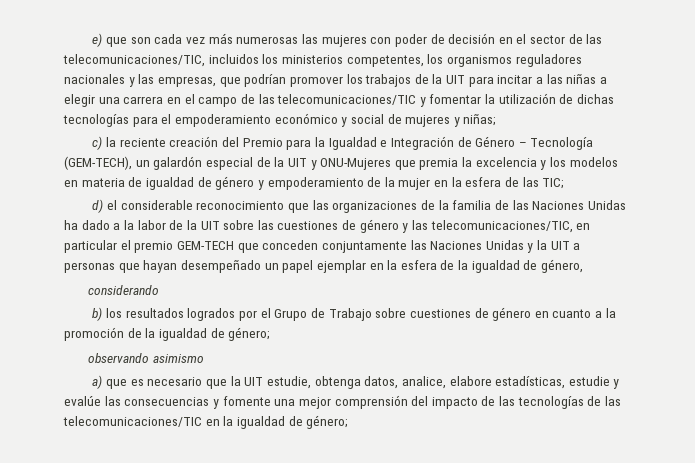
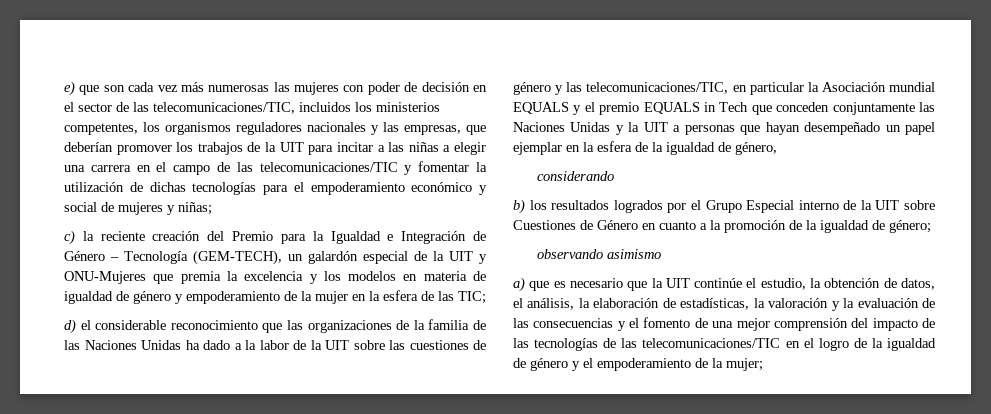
[244,74,287,87] podrían -> [64,142,113,152] deberían
[120,240,234,253] el premio GEM-TECH -> [807,82,935,92] [513,102,749,115] la Asociación mundial EQUALS y el premio EQUALS in Tech
[310,307,532,321] de Trabajo sobre cuestiones de género -> [746,200,935,213] [513,220,638,230] Especial interno de la UIT sobre Cuestiones de Género
[266,376,620,389] [64,396,271,409] estudie, obtenga datos, analice, elabore estadísticas, estudie y evalúe las consecuencias y fomente -> [694,278,936,290] [513,298,935,311] [513,317,708,331] continúe el estudio, la obtención de datos, el análisis, la elaboración de estadísticas, la valoración y la evaluación de las consecuencias y el fomento de
[223,415,349,429] la igualdad de género; -> [803,338,937,351] [513,358,763,371] el logro de la igualdad de género y el empoderamiento de la mujer;

